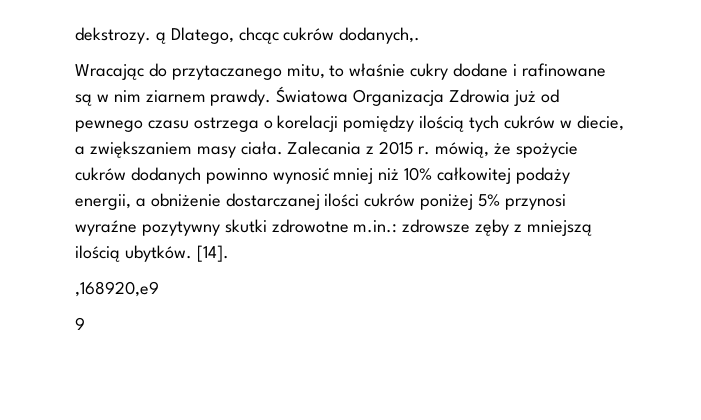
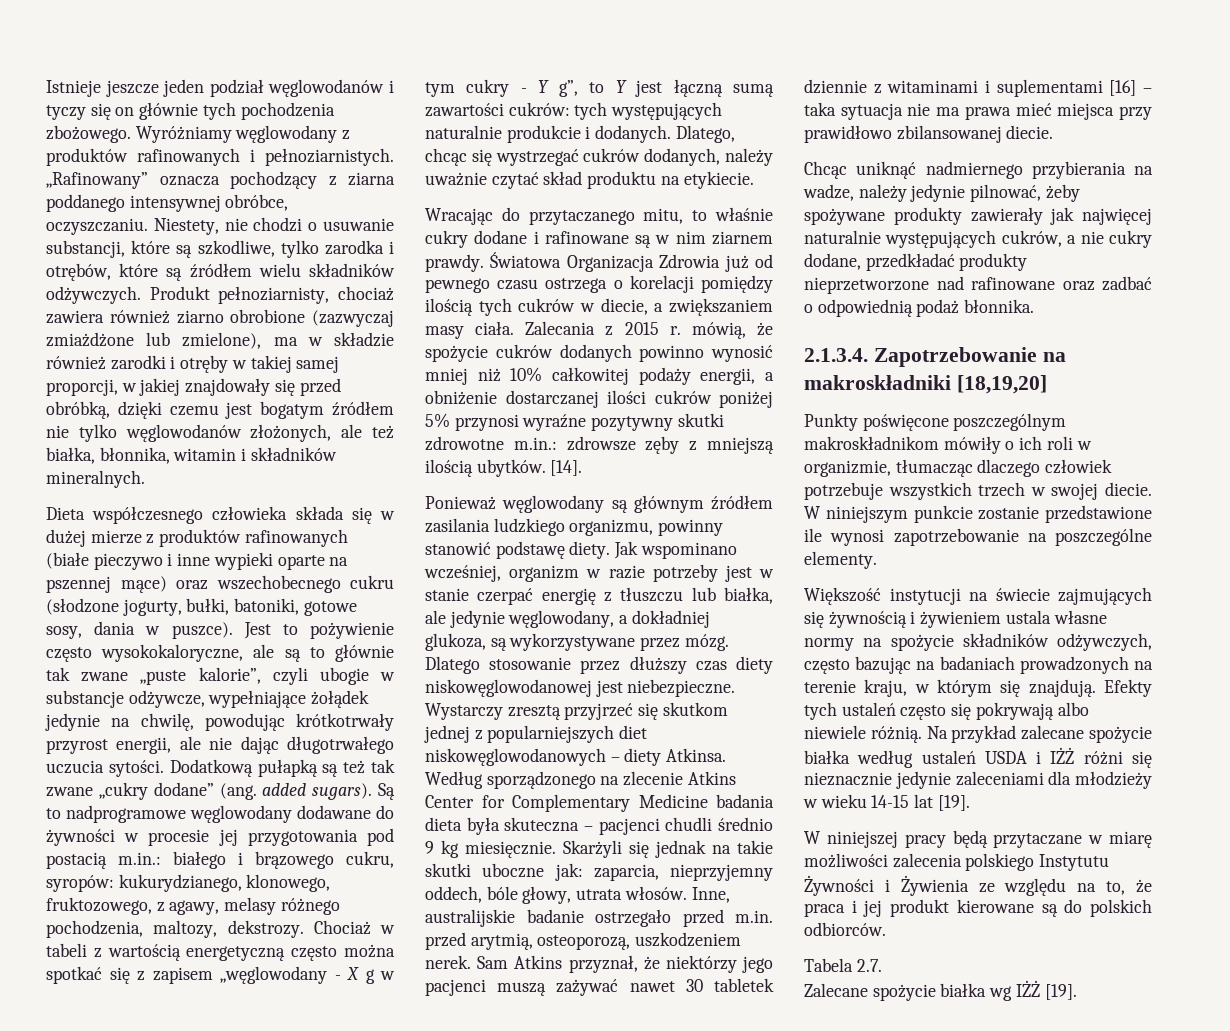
[75,27,421,44] dekstrozy. ą Dlatego, chcąc cukrów dodanych,. -> [46,79,394,97] [46,102,335,120] [46,125,351,143] [46,148,394,166] [46,171,395,189] [46,194,289,212] [46,217,395,235] [46,240,394,258] [46,263,395,281] [46,286,394,304] [46,309,394,327] [46,332,394,349] [46,355,340,373] [46,378,341,396] [46,401,395,419] [46,424,394,442] [46,447,337,464] [46,470,145,488] [46,506,395,524] [46,529,348,547] [46,552,349,570] [46,575,394,593] [46,598,357,616] [46,621,394,639] [46,644,394,662] [46,667,395,685] [46,690,370,708] [45,713,394,731] [46,736,394,754] [46,759,395,777] [46,782,395,800] [46,805,394,823] [46,828,394,846] [46,851,394,869] [46,874,331,892] [46,897,340,915] [46,920,395,938] [46,943,396,961] [46,966,395,984] [425,79,774,97] [425,102,723,120] [425,125,735,143] [425,148,773,166] [425,171,754,189] Istnieje jeszcze jeden podział węglowodanów i tyczy się on głównie tych pochodzenia zbożowego. Wyróżniamy węglowodany z produktów rafinowanych i pełnoziarnistych. „Rafinowany” oznacza pochodzący z ziarna poddanego intensywnej obróbce, oczyszczaniu. Niestety, nie chodzi o usuwanie substancji, które są szkodliwe, tylko zarodka i otrębów, które są źródłem wielu składników odżywczych. Produkt pełnoziarnisty, chociaż zawiera również ziarno obrobione (zazwyczaj zmiażdżone lub zmielone), ma w składzie również zarodki i otręby w takiej samej proporcji, w jakiej znajdowały się przed obróbką, dzięki czemu jest bogatym źródłem nie tylko węglowodanów złożonych, ale też białka, błonnika, witamin i składników mineralnych. // Dieta współczesnego człowieka składa się w dużej mierze z produktów rafinowanych (białe pieczywo i inne wypieki oparte na pszennej mące) oraz wszechobecnego cukru (słodzone jogurty, bułki, batoniki, gotowe sosy, dania w puszce). Jest to pożywienie często wysokokaloryczne, ale są to głównie tak zwane „puste kalorie”, czyli ubogie w substancje odżywcze, wypełniające żołądek jedynie na chwilę, powodując krótkotrwały przyrost energii, ale nie dając długotrwałego uczucia sytości. Dodatkową pułapką są też tak zwane „cukry dodane” (ang. added sugars). Są to nadprogramowe węglowodany dodawane do żywności w procesie jej przygotowania pod postacią m.in.: białego i brązowego cukru, syropów: kukurydzianego, klonowego, fruktozowego, z agawy, melasy różnego pochodzenia, maltozy, dekstrozy. Chociaż w tabeli z wartością energetyczną często można spotkać się z zapisem „węglowodany - X g w tym cukry - Y g”, to Y jest łączną sumą zawartości cukrów: tych występujących naturalnie produkcie i dodanych. Dlatego, chcąc się wystrzegać cukrów dodanych, należy uważnie czytać skład produktu na etykiecie.
[75,281,159,297] [75,317,85,330] ,168920,e9 // 9 -> [425,495,773,513] [425,518,724,536] [425,541,737,559] [424,564,774,582] [425,587,773,605] [425,610,710,628] [425,633,729,651] [425,656,773,674] [425,679,736,697] [425,702,728,720] [424,725,648,743] [425,748,727,766] [425,771,736,789] [425,794,774,812] [425,817,773,835] [425,840,773,858] [425,863,773,881] [425,886,730,904] [425,909,773,927] [425,932,742,950] [425,955,773,973] [425,978,774,996] [804,79,1152,97] [804,102,1152,120] [804,125,1054,143] [804,161,1153,179] [803,184,1080,202] [804,207,1152,225] [804,230,1152,248] [804,253,1028,271] [804,276,1152,294] [804,299,1035,317] [804,347,1066,367] [804,375,1047,394] [804,413,1067,431] [804,436,1092,454] [804,459,1113,477] [804,482,1152,500] [804,505,1152,523] [804,528,1152,546] [804,551,877,569] [804,587,1152,605] [804,610,1107,628] [804,633,1152,651] [804,656,1153,674] [804,679,1152,697] [804,702,1089,720] [804,725,1152,743] [804,747,1152,768] [804,771,1152,789] [803,794,970,811] [804,830,1152,848] [804,853,1110,871] [804,875,1152,896] [804,899,1152,917] [804,922,886,936] [804,958,882,972] [804,980,1077,1001] Ponieważ węglowodany są głównym źródłem zasilania ludzkiego organizmu, powinny stanowić podstawę diety. Jak wspominano wcześniej, organizm w razie potrzeby jest w stanie czerpać energię z tłuszczu lub białka, ale jedynie węglowodany, a dokładniej glukoza, są wykorzystywane przez mózg. Dlatego stosowanie przez dłuższy czas diety niskowęglowodanowej jest niebezpieczne. Wystarczy zresztą przyjrzeć się skutkom jednej z popularniejszych diet niskowęglowodanowych – diety Atkinsa. Według sporządzonego na zlecenie Atkins Center for Complementary Medicine badania dieta była skuteczna – pacjenci chudli średnio 9 kg miesięcznie. Skarżyli się jednak na takie skutki uboczne jak: zaparcia, nieprzyjemny oddech, bóle głowy, utrata włosów. Inne, australijskie badanie ostrzegało przed m.in. przed arytmią, osteoporozą, uszkodzeniem nerek. Sam Atkins przyznał, że niektórzy jego pacjenci muszą zażywać nawet 30 tabletek dziennie z witaminami i suplementami [16] – taka sytuacja nie ma prawa mieć miejsca przy prawidłowo zbilansowanej diecie. // Chcąc uniknąć nadmiernego przybierania na wadze, należy jedynie pilnować, żeby spożywane produkty zawierały jak najwięcej naturalnie występujących cukrów, a nie cukry dodane, przedkładać produkty nieprzetworzone nad rafinowane oraz zadbać o odpowiednią podaż błonnika. // 2.1.3.4. Zapotrzebowanie na makroskładniki [18,19,20] // Punkty poświęcone poszczególnym makroskładnikom mówiły o ich roli w organizmie, tłumacząc dlaczego człowiek potrzebuje wszystkich trzech w swojej diecie. W niniejszym punkcie zostanie przedstawione ile wynosi zapotrzebowanie na poszczególne elementy. // Większość instytucji na świecie zajmujących się żywnością i żywieniem ustala własne normy na spożycie składników odżywczych, często bazując na badaniach prowadzonych na terenie kraju, w którym się znajdują. Efekty tych ustaleń często się pokrywają albo niewiele różnią. Na przykład zalecane spożycie białka według ustaleń USDA i IŻŻ różni się nieznacznie jedynie zaleceniami dla młodzieży w wieku 14-15 lat [19]. // W niniejszej pracy będą przytaczane w miarę możliwości zalecenia polskiego Instytutu Żywności i Żywienia ze względu na to, że praca i jej produkt kierowane są do polskich odbiorców. // Tabela 2.7. // Zalecane spożycie białka wg IŻŻ [19].

